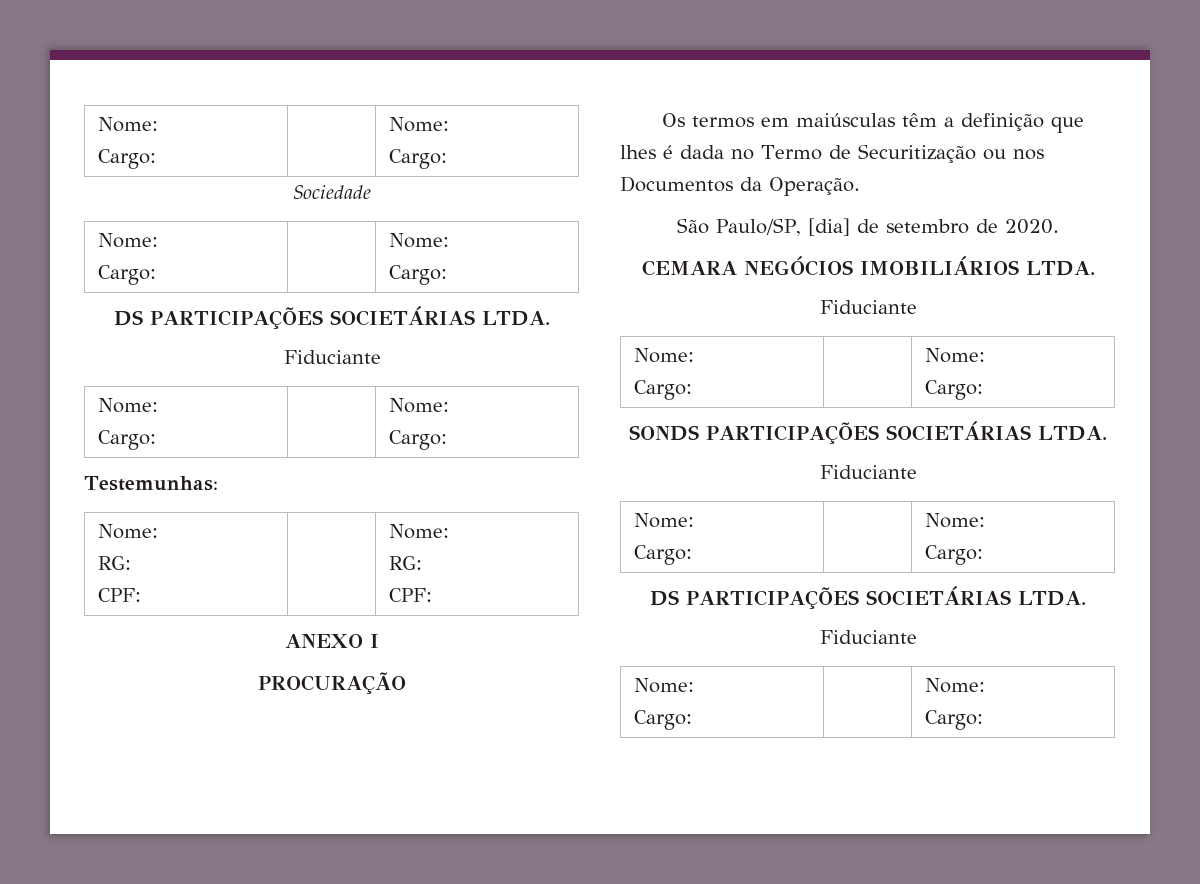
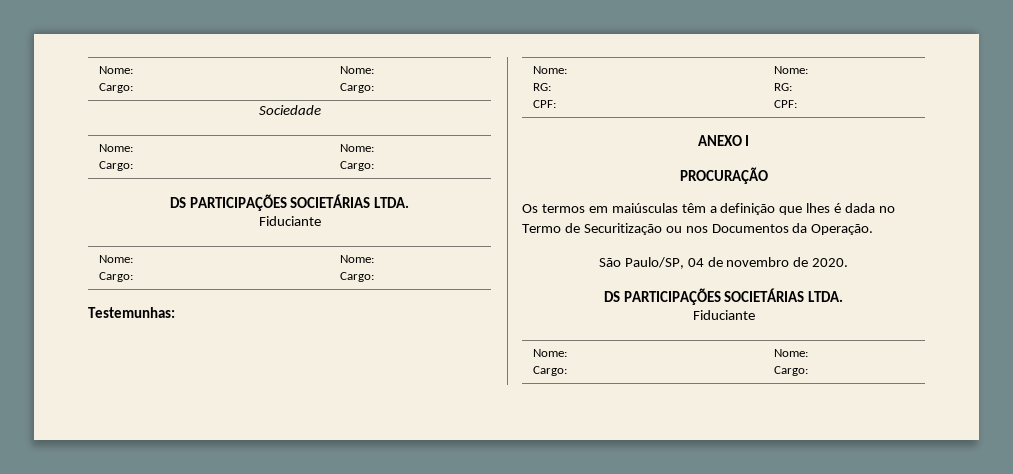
[807,218,969,236] [dia] de setembro -> [687,257,790,267] 04 de novembro
[641,256,1095,276] [819,300,917,314] [634,348,695,363] [634,380,693,400] [925,348,986,363] [925,380,984,400] [629,421,1107,444] [819,465,917,479] [634,513,695,528] [634,545,693,565] [925,513,986,528] [925,545,984,565] // CEMARA NEGÓCIOS IMOBILIÁRIOS LTDA. // Fiduciante // Nome: // Cargo: | | Nome: // Cargo: // SONDS PARTICIPAÇÕES SOCIETÁRIAS LTDA. // Fiduciante // Nome: // Cargo: | | Nome: // Cargo: -> (849, 262) none

